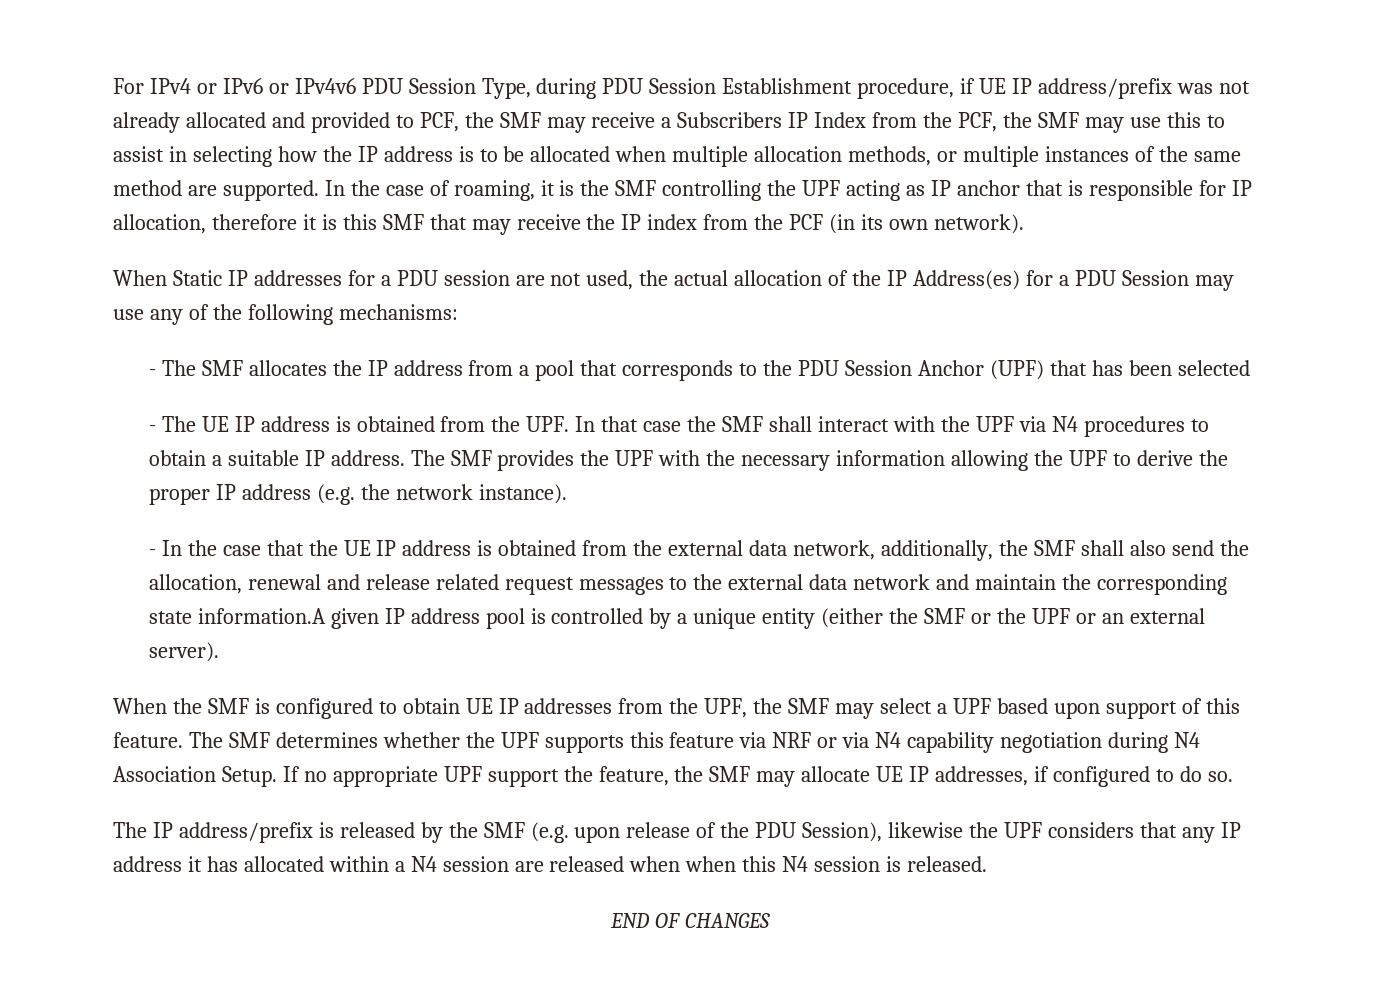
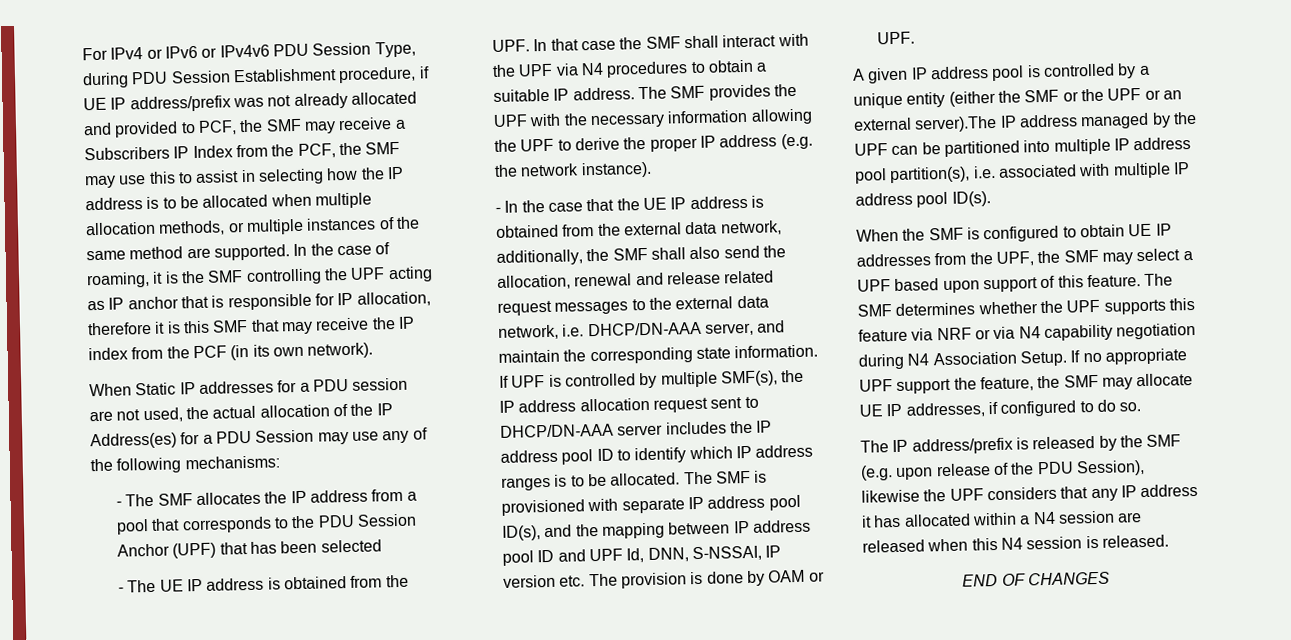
[853,574,931,590] network -> [498,321,754,340] network, i.e. DHCP/DN-AAA server,
[197,608,326,624] information.A -> [734,344,819,359] [499,369,805,389] [499,396,759,413] [500,420,773,438] [500,444,814,465] [501,470,768,491] [501,494,801,516] [502,519,811,541] [502,545,782,566] [503,569,825,589] [877,31,916,45] [852,68,865,81] information. If UPF is controlled by multiple SMF(s), the IP address allocation request sent to DHCP/DN-AAA server includes the IP address pool ID to identify which IP address ranges is to be allocated. The SMF is provisioned with separate IP address pool ID(s), and the mapping between IP address pool ID and UPF Id, DNN, S-NSSAI, IP version etc. The provision is done by OAM or UPF. // A
[148,642,219,662] server). -> [914,111,1197,133] [854,137,1192,157] [855,162,1190,184] [855,191,991,208] server).The IP address managed by the UPF can be partitioned into multiple IP address pool partition(s), i.e. associated with multiple IP address pool ID(s).
[685,856,737,872] when -> (969, 545) none

